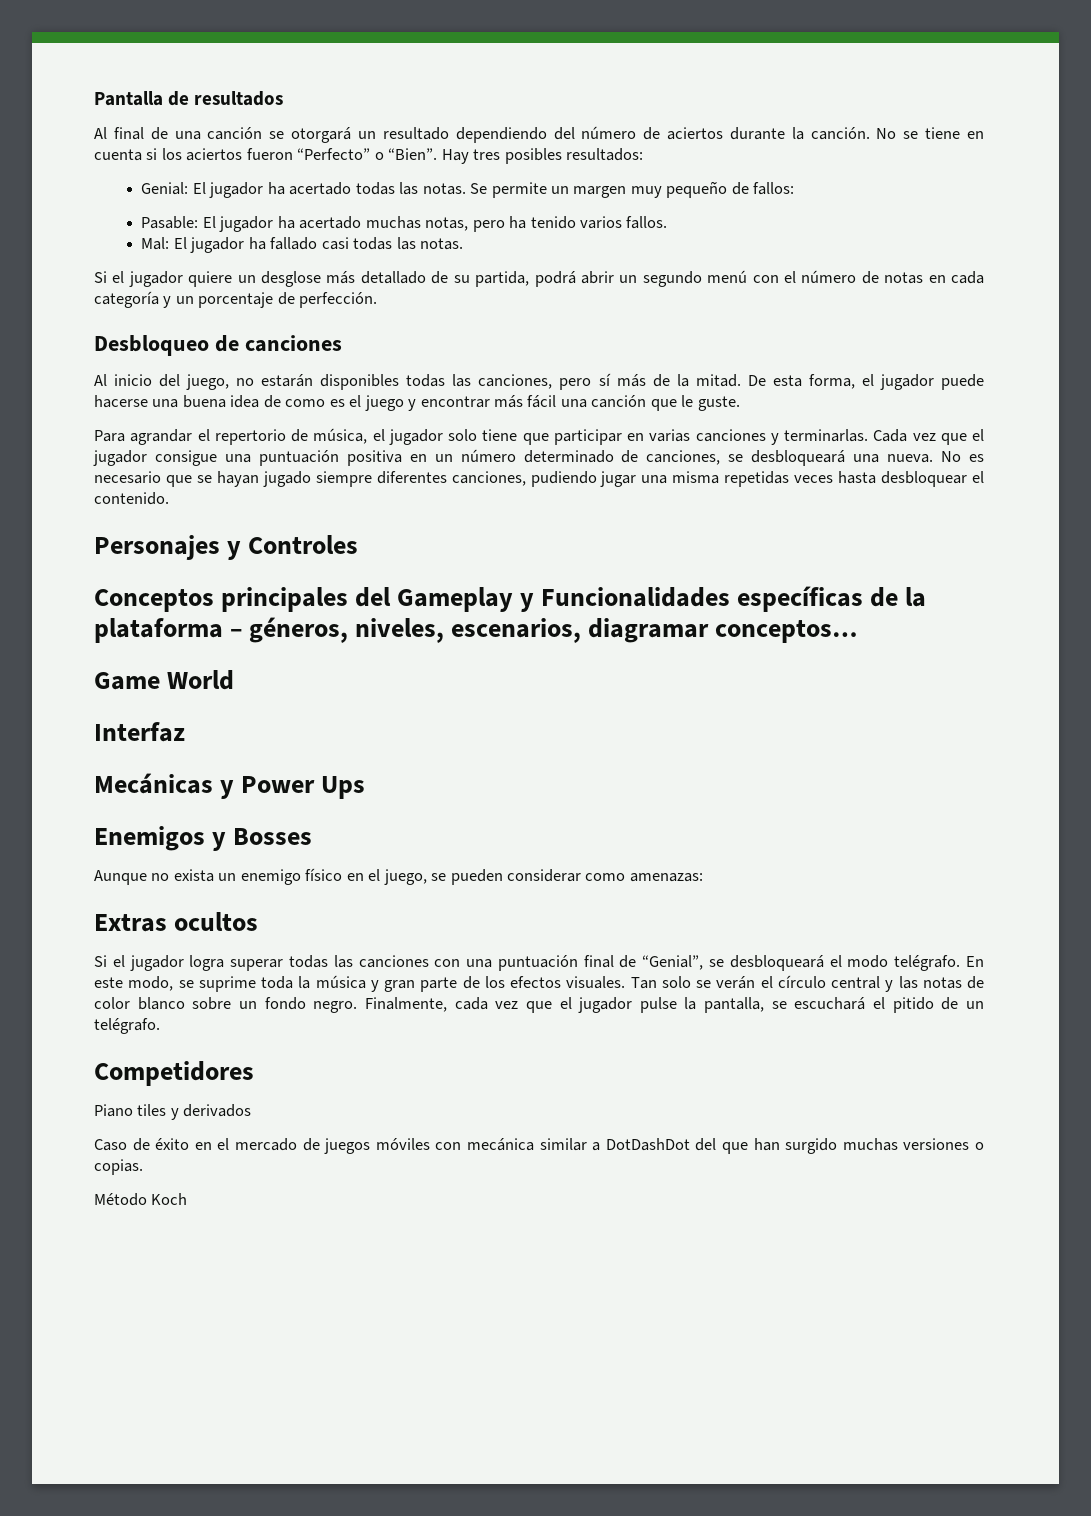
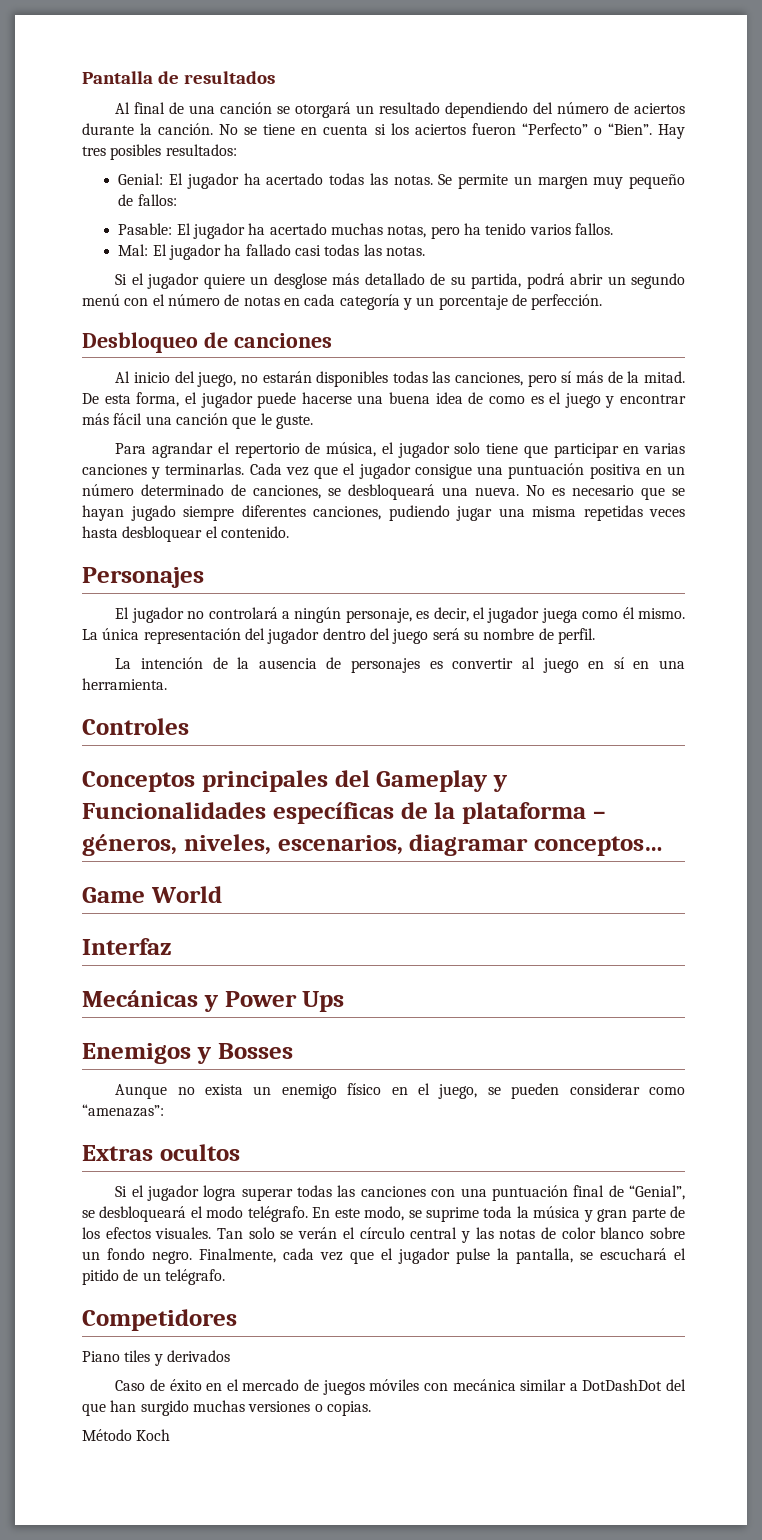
[227,541,242,560] y -> [115,607,685,623] [82,628,595,644] [115,657,685,673] [82,678,167,690] // El jugador no controlará a ningún personaje, es decir, el jugador juega como él mismo. La única representación del jugador dentro del juego será su nombre de perfil. // La intención de la ausencia de personajes es convertir al juego en sí en una herramienta. //
[629,873,703,882] amenazas: -> [82,1104,164,1117] “amenazas”:

